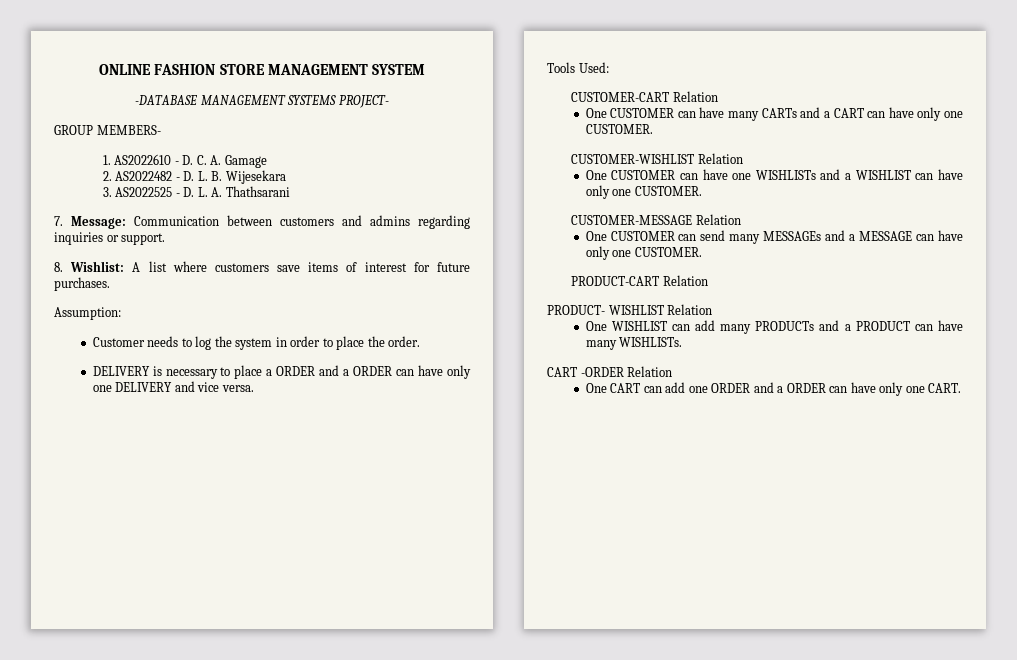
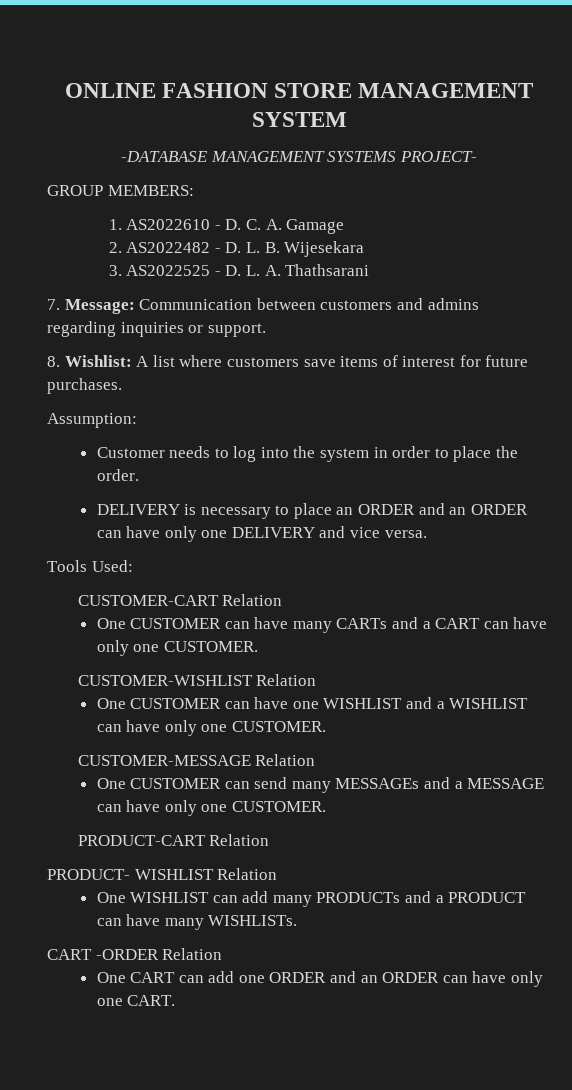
[96,125,161,135] MEMBERS- -> [107,185,194,196] MEMBERS:
(212, 343) none -> [260,447,289,458] into
[266,365,350,376] a ORDER and a -> [336,503,467,515] an ORDER and an
[755,170,816,180] WISHLISTs -> [323,698,403,709] WISHLIST
[777,386,784,393] a -> [360,975,378,983] an

